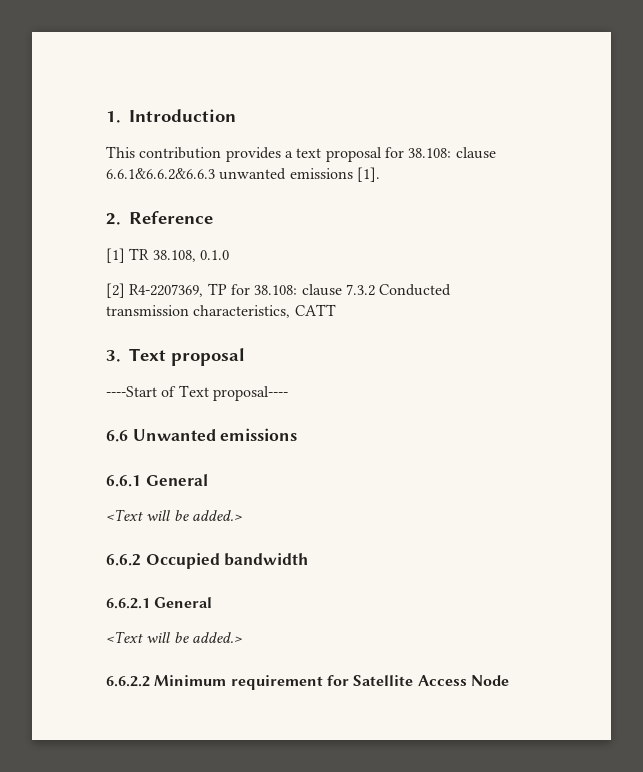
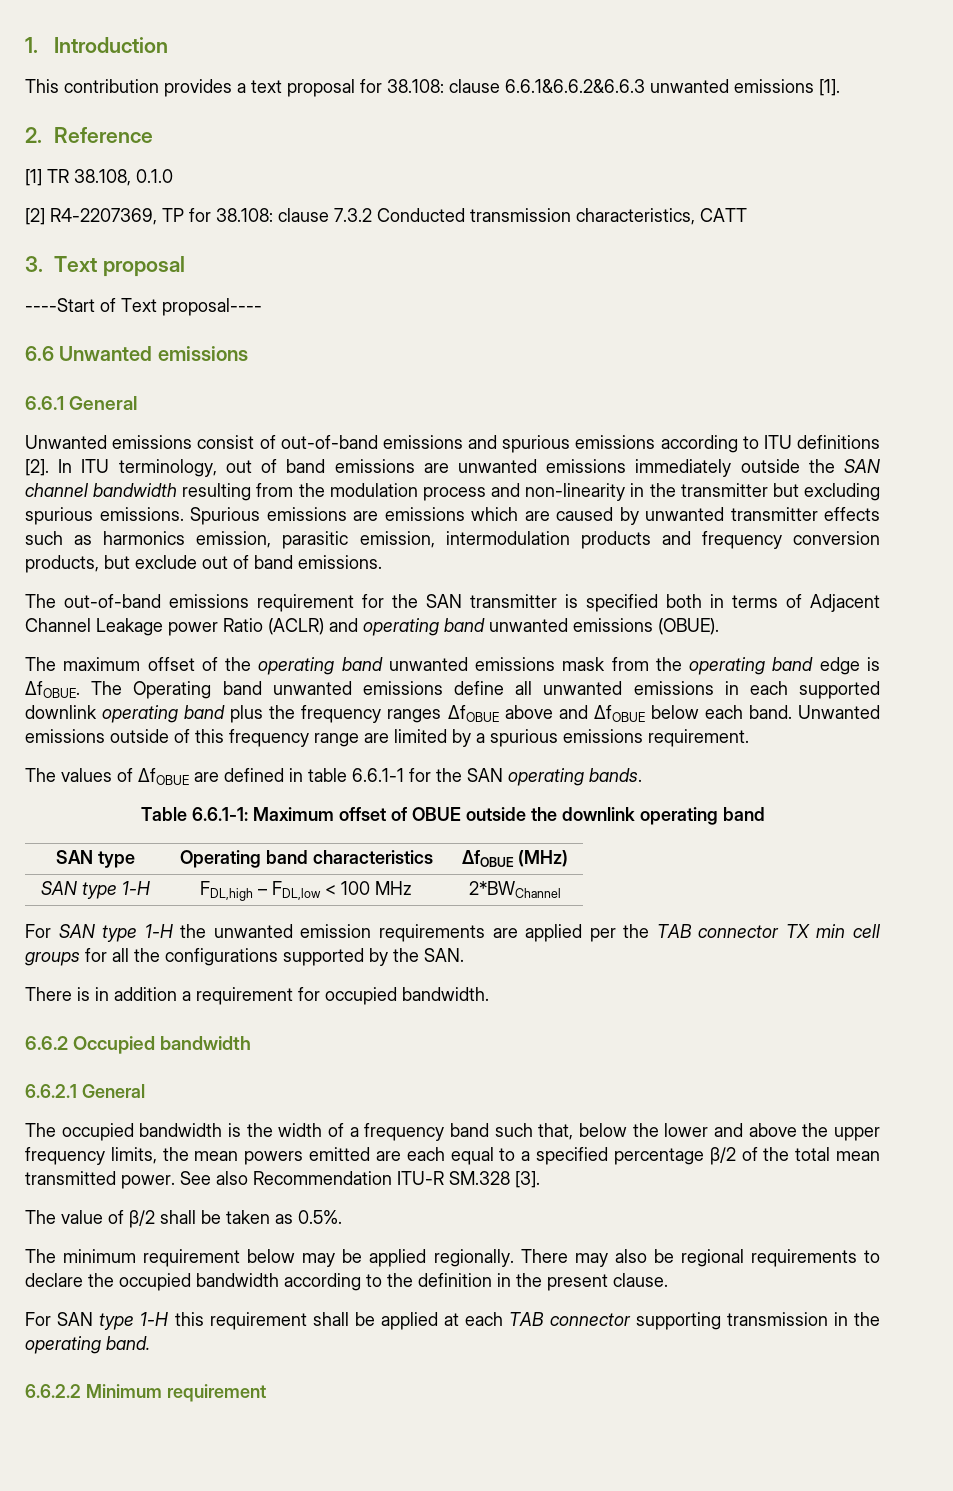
[106,509,242,521] <Text will be added.> -> [25,435,880,453] [25,459,880,477] [25,483,880,501] [25,507,880,525] [25,531,881,549] [25,555,382,573] [25,594,880,612] [25,618,719,636] [25,657,880,675] [25,681,880,699] [25,705,880,723] [25,729,749,747] [25,768,642,786] [140,807,765,825] [55,850,135,868] [179,850,433,868] [462,850,568,867] [40,881,150,899] [200,881,412,901] [469,881,561,898] [25,924,880,942] [25,948,464,966] [25,987,489,1005] Unwanted emissions consist of out-of-band emissions and spurious emissions according to ITU definitions [2]. In ITU terminology, out of band emissions are unwanted emissions immediately outside the SAN channel bandwidth resulting from the modulation process and non-linearity in the transmitter but excluding spurious emissions. Spurious emissions are emissions which are caused by unwanted transmitter effects such as harmonics emission, parasitic emission, intermodulation products and frequency conversion products, but exclude out of band emissions. // The out-of-band emissions requirement for the SAN transmitter is specified both in terms of Adjacent Channel Leakage power Ratio (ACLR) and operating band unwanted emissions (OBUE). // The maximum offset of the operating band unwanted emissions mask from the operating band edge is ΔfOBUE. The Operating band unwanted emissions define all unwanted emissions in each supported downlink operating band plus the frequency ranges ΔfOBUE above and ΔfOBUE below each band. Unwanted emissions outside of this frequency range are limited by a spurious emissions requirement. // The values of ΔfOBUE are defined in table 6.6.1-1 for the SAN operating bands. // Table 6.6.1-1: Maximum offset of OBUE outside the downlink operating band // SAN type | Operating band characteristics | ΔfOBUE (MHz) // SAN type 1-H | FDL,high – FDL,low < 100 MHz | 2*BWChannel // For SAN type 1-H the unwanted emission requirements are applied per the TAB connector TX min cell groups for all the configurations supported by the SAN. // There is in addition a requirement for occupied bandwidth.
[106,631,242,643] <Text will be added.> -> [25,1123,880,1141] [25,1147,881,1165] [25,1171,540,1189] [25,1210,342,1228] [25,1249,880,1267] [25,1273,668,1291] [25,1312,880,1330] [25,1336,150,1354] The occupied bandwidth is the width of a frequency band such that, below the lower and above the upper frequency limits, the mean powers emitted are each equal to a specified percentage β/2 of the total mean transmitted power. See also Recommendation ITU-R SM.328 [3]. // The value of β/2 shall be taken as 0.5%. // The minimum requirement below may be applied regionally. There may also be regional requirements to declare the occupied bandwidth according to the definition in the present clause. // For SAN type 1-H this requirement shall be applied at each TAB connector supporting transmission in the operating band.
[326,675,509,686] for Satellite Access Node -> (266, 1393) none

